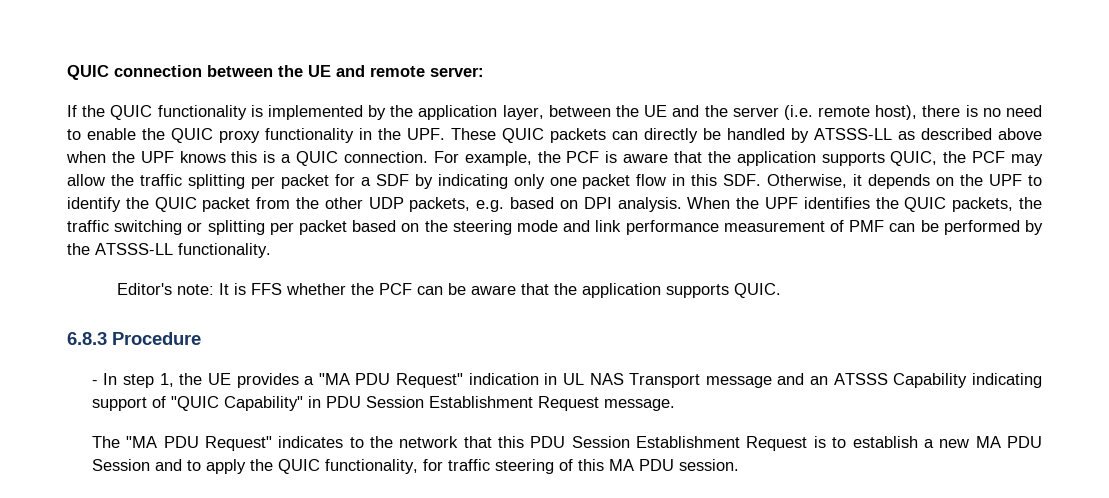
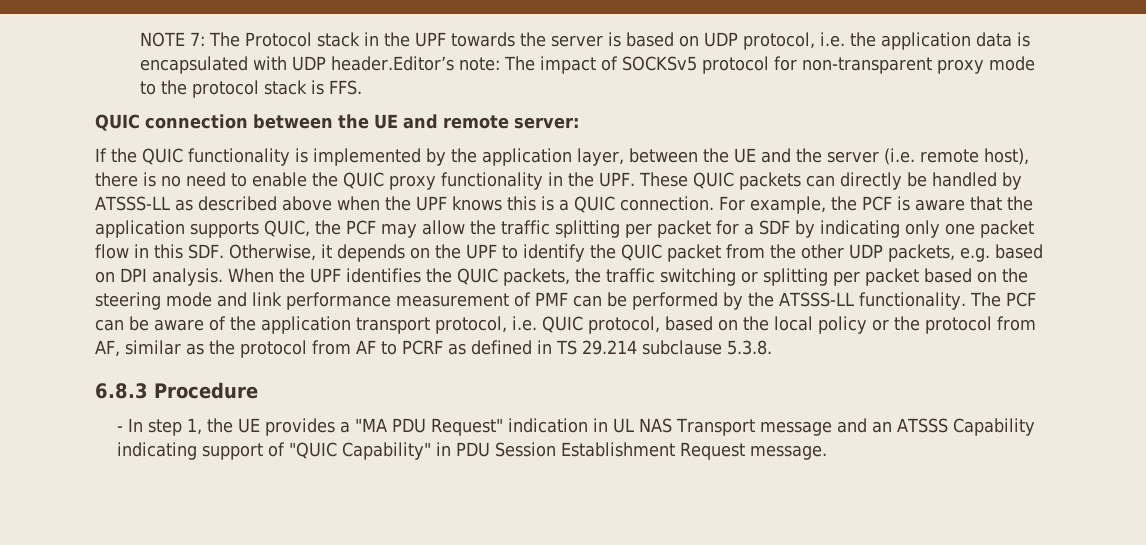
(67, 72) none -> [139,32,1030,50] [139,56,1035,74] [139,80,362,98] NOTE 7: The Protocol stack in the UPF towards the server is based on UDP protocol, i.e. the application data is encapsulated with UDP header.Editor’s note: The impact of SOCKSv5 protocol for non-transparent proxy mode to the protocol stack is FFS. //
[116,283,374,295] // Editor's note: It is FFS whether the -> [969,292,1001,307] The
[520,283,781,298] that the application supports QUIC. -> [209,316,1036,334] [95,340,772,358] of the application transport protocol, i.e. QUIC protocol, based on the local policy or the protocol from AF, similar as the protocol from AF to PCRF as defined in TS 29.214 subclause 5.3.8.
[91,436,1042,451] [91,459,739,474] // The "MA PDU Request" indicates to the network that this PDU Session Establishment Request is to establish a new MA PDU Session and to apply the QUIC functionality, for traffic steering of this MA PDU session. -> (828, 452) none

